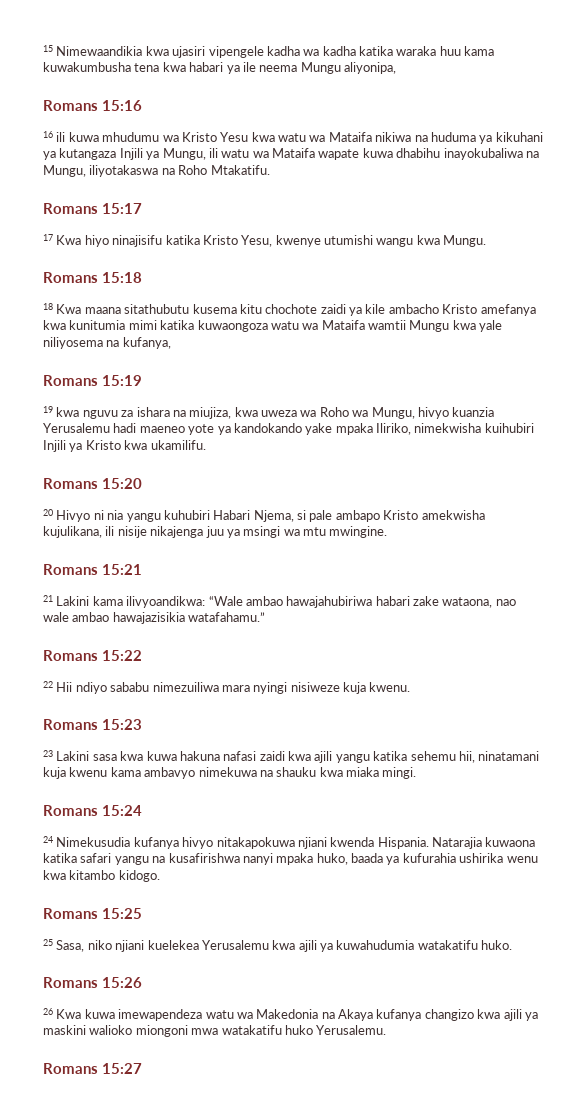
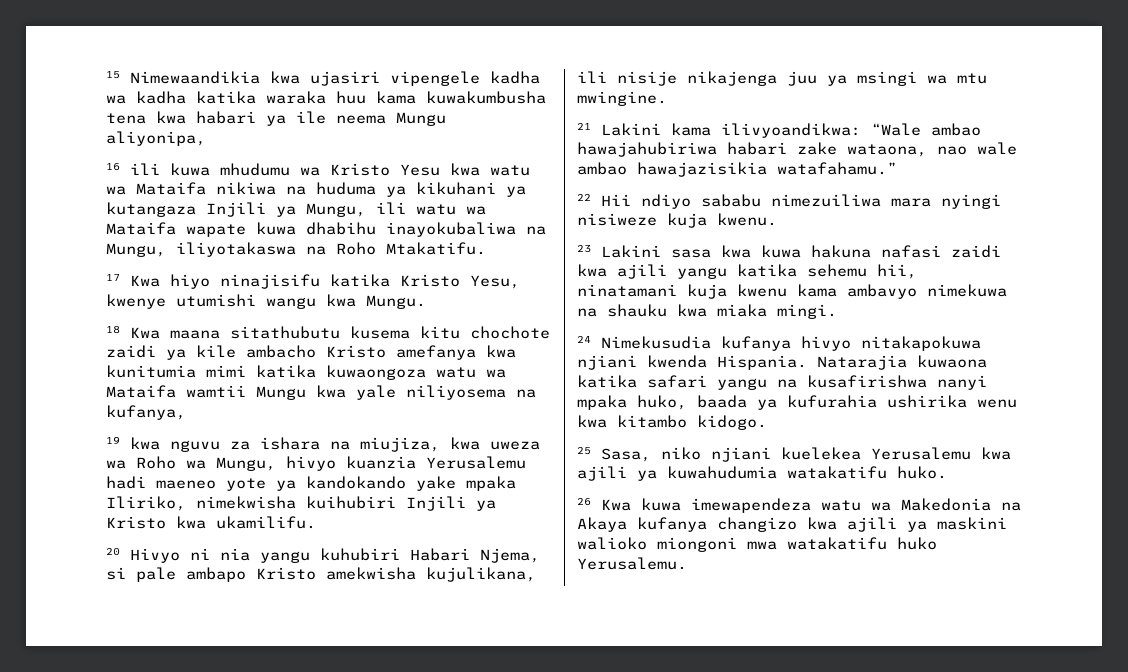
[43,100,142,111] // Romans 15:16 -> (206, 138) none
[43,203,142,214] // Romans 15:17 -> (486, 248) none
[43,272,142,283] // Romans 15:18 -> (426, 302) none
[43,375,142,386] // Romans 15:19 -> (186, 412) none
[43,478,142,489] // Romans 15:20 -> (316, 522) none
[43,564,142,575] // Romans 15:21 -> (667, 98) none
[43,650,142,661] // Romans 15:22 -> (897, 168) none
[43,719,142,730] // Romans 15:23 -> (777, 219) none
[43,805,142,816] // Romans 15:24 -> (837, 311) none
[43,908,142,919] // Romans 15:25 -> (767, 422) none
[43,977,142,988] // Romans 15:26 -> (947, 472) none
[43,1063,142,1074] // Romans 15:27 -> (687, 563) none

